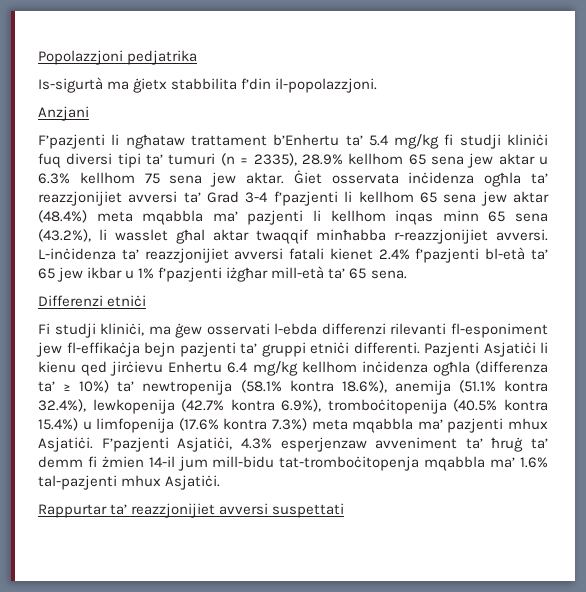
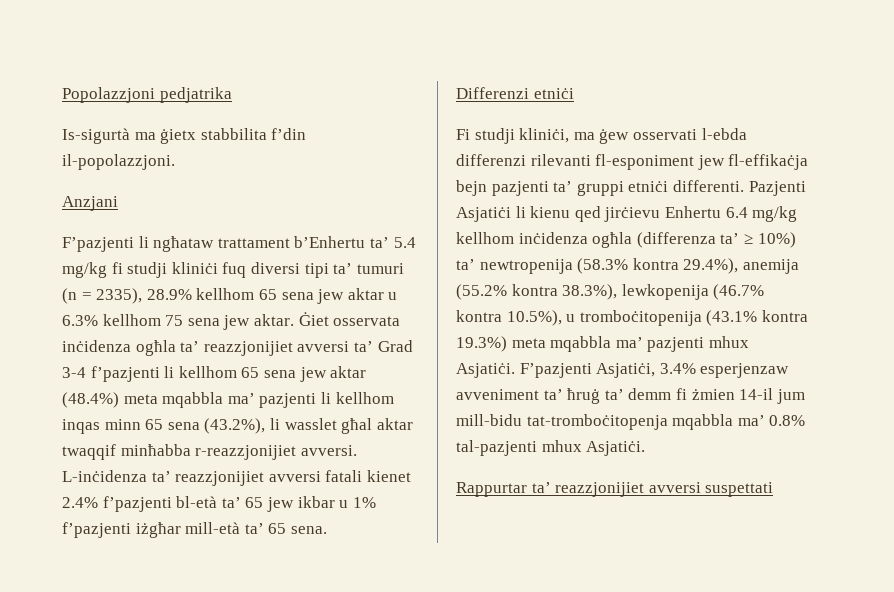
[240,380,549,395] [38,399,548,414] [38,418,307,433] (58.1% kontra 18.6%), anemija (51.1% kontra 32.4%), lewkopenija (42.7% kontra 6.9%), tromboċitopenija (40.5% kontra 15.4%) u limfopenija (17.6% kontra 7.3%) -> [577,258,799,274] [456,284,765,300] [456,310,808,326] [456,336,507,352] (58.3% kontra 29.4%), anemija (55.2% kontra 38.3%), lewkopenija (46.7% kontra 10.5%), u tromboċitopenija (43.1% kontra 19.3%)
[240,438,272,449] 4.3% -> [659,363,696,374] 3.4%
[520,457,549,468] 1.6% -> [769,415,806,426] 0.8%

